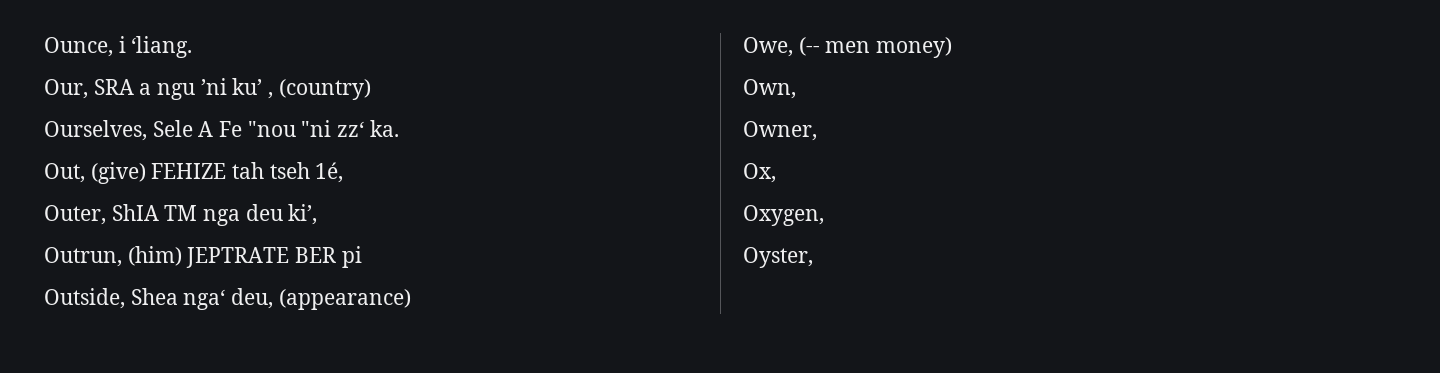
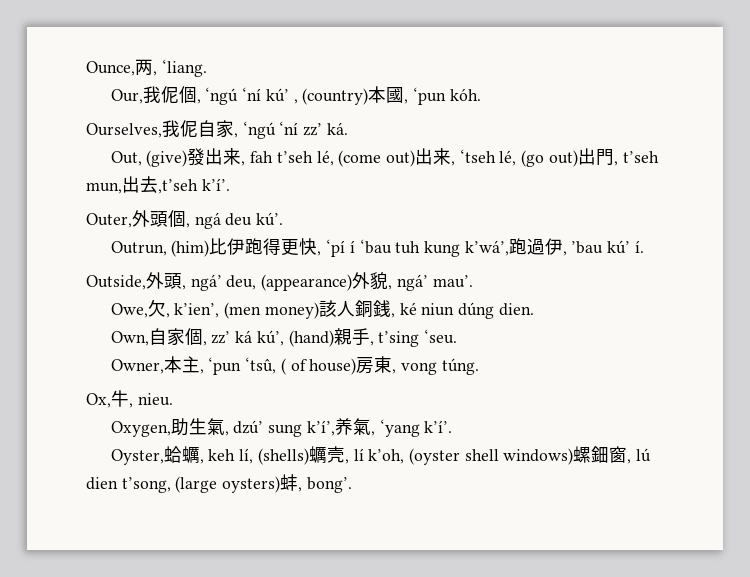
[118,36,126,53] i -> [135,59,157,76] 两,
[93,78,371,100] [44,120,399,141] [44,162,344,184] [44,204,318,226] [44,246,362,268] [44,288,411,310] [743,37,953,58] [743,79,796,99] [743,121,817,141] SRA a ngu ’ni ku’ , (country) // Ourselves, Sele A Fe "nou "ni zz‘ ka. // Out, (give) FEHIZE tah tseh 1é, // Outer, ShIA TM nga deu ki’, // Outrun, (him) JEPTRATE BER pi // Outside, Shea nga‘ deu, (appearance) // Owe, (-- men money) // Own, // Owner, -> [142,86,481,105] [86,120,348,139] [110,148,659,167] [86,176,230,194] [86,210,284,229] [110,238,644,257] [86,272,473,291] [110,300,534,319] [110,328,458,347] [110,356,479,375] 我伲個, ‘ngú ‘ní kú’ , (country)本國, ‘pun kóh. // Ourselves,我伲自家, ‘ngú ‘ní zz’ ká. // Out, (give)發出来, fah t’seh lé, (come out)出来, ‘tseh lé, (go out)出門, t’seh mun,出去,t’seh k’í’. // Outer,外頭個, ngá deu kú’. // Outrun, (him)比伊跑得更快, ‘pí í ‘bau tuh kung k’wá’,跑過伊, ’bau kú’ í. // Outside,外頭, ngá’ deu, (appearance)外貌, ngá’ mau’. // Owe,欠, k’ien’, (men money)該人銅銭, ké niun dúng dien. // Own,自家個, zz’ ká kú’, (hand)親手, t’sing ‘seu. // Owner,本主, ‘pun ‘tsû, ( of house)房東, vong túng.
(776, 173) none -> [111,390,173,408] 牛, nieu.
[743,247,813,268] // Oyster, -> [170,418,453,437] [110,446,652,465] [86,474,352,493] 助生氣, dzú’ sung k’í’,养氣, ‘yang k’í’. // Oyster,蛤蠣, keh lí, (shells)蠣壳, lí k’oh, (oyster shell windows)螺鈿窗, lú dien t’song, (large oysters)蚌, bong’.

